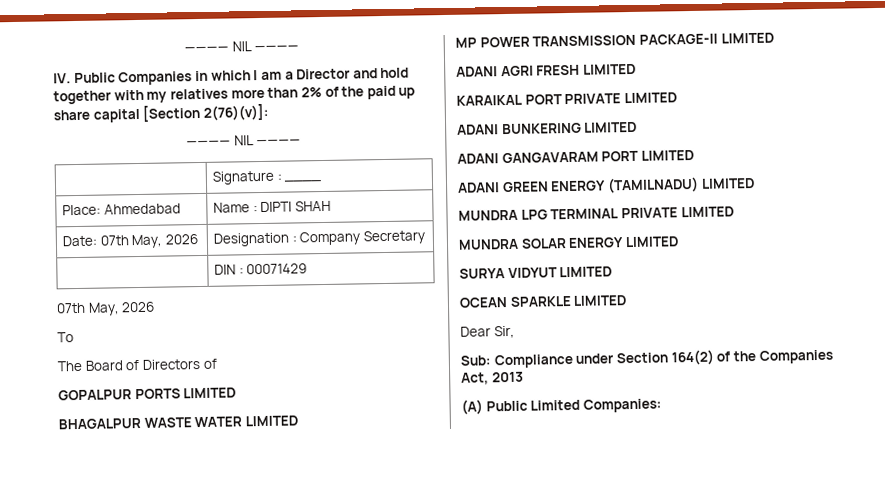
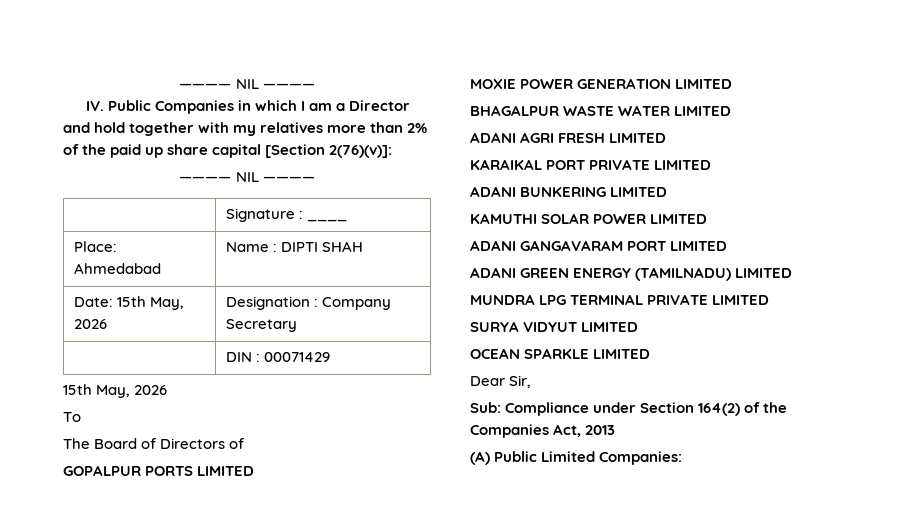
[99,235,129,246] 07th -> [116,296,146,307] 15th
[56,302,86,314] 07th -> [63,384,92,395] 15th
(237, 393) none -> [470,78,733,89] // MOXIE POWER GENERATION LIMITED
[455,32,774,48] // MP POWER TRANSMISSION PACKAGE-II LIMITED -> (732, 111) none
(638, 127) none -> [470,213,708,224] // KAMUTHI SOLAR POWER LIMITED
[458,236,679,250] // MUNDRA SOLAR ENERGY LIMITED -> (770, 300) none

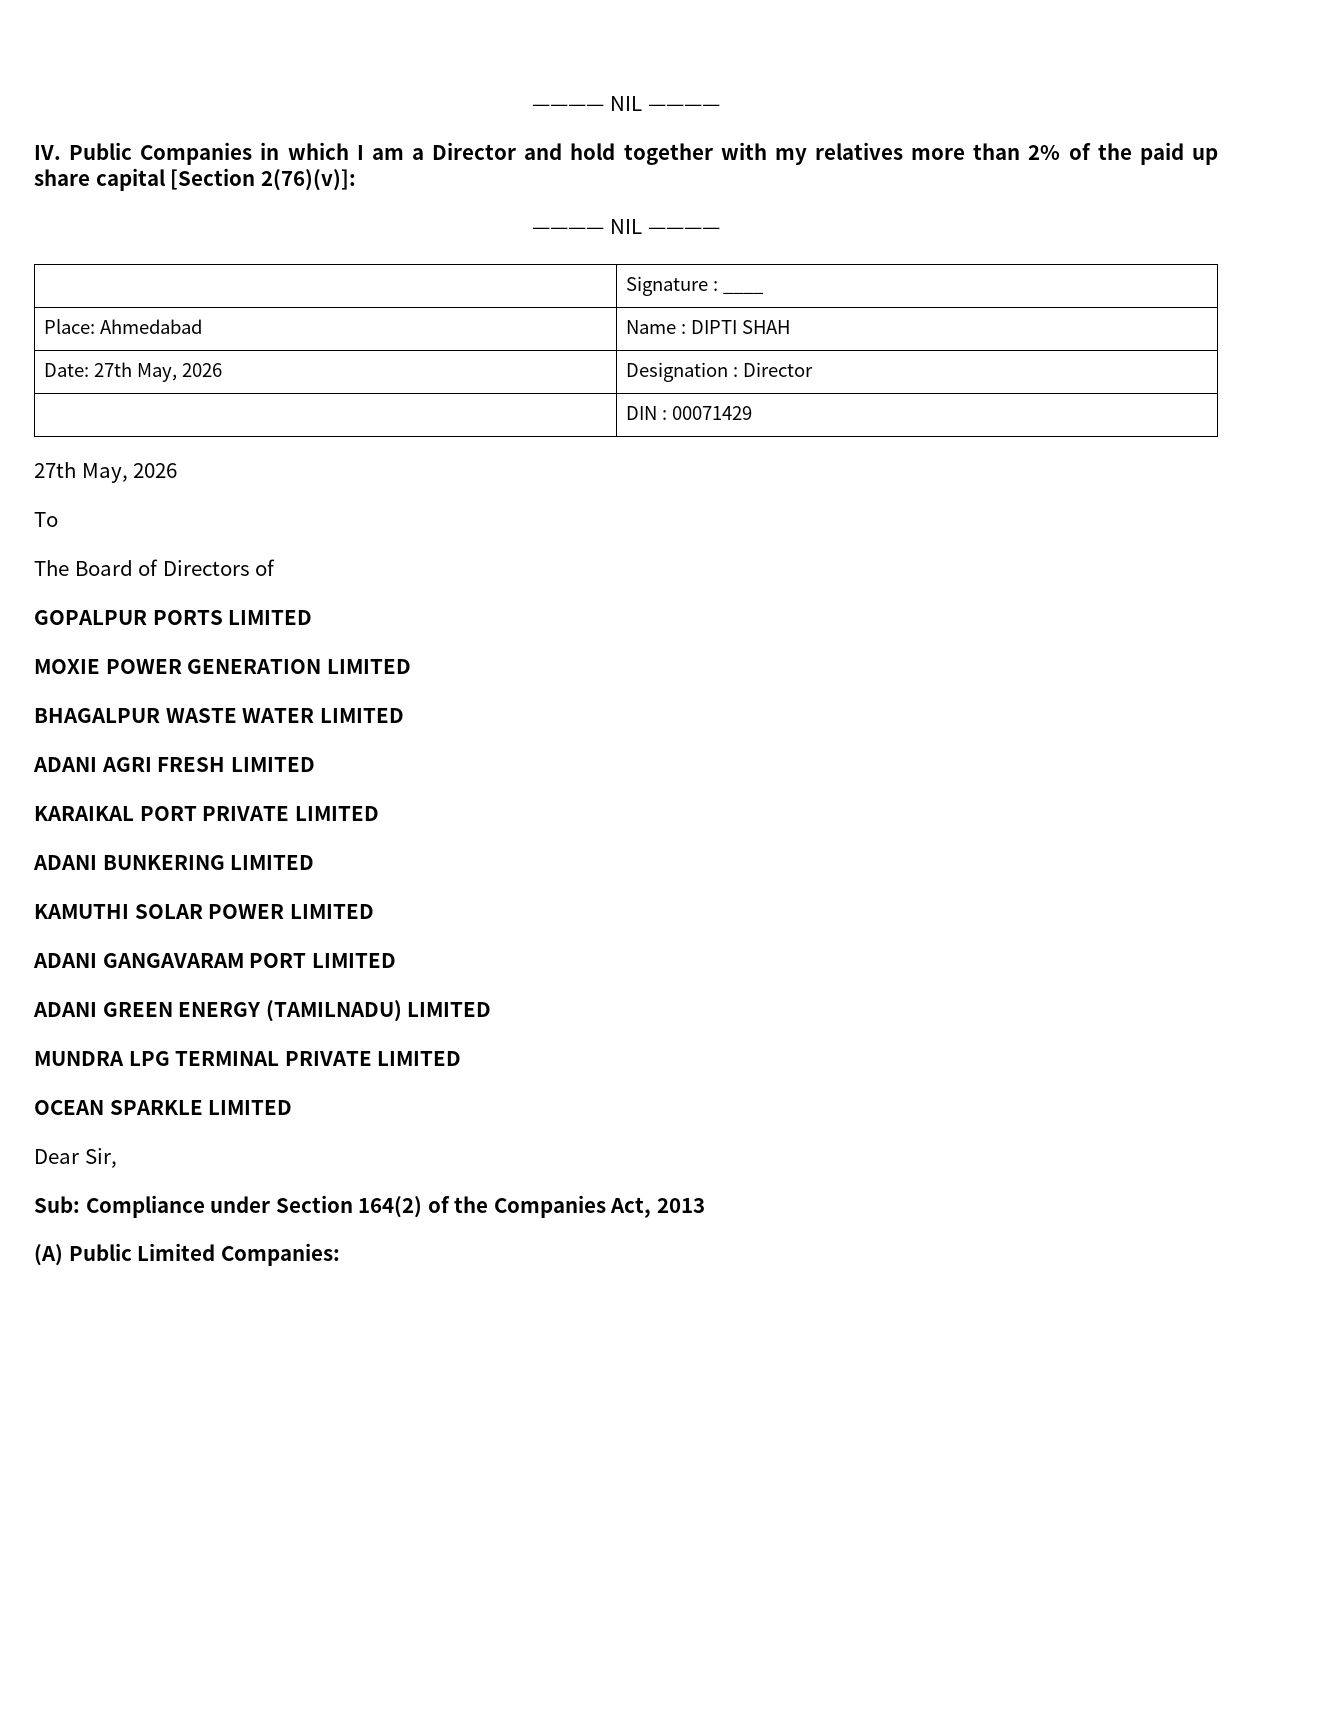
[116,296,146,307] 15th -> [93,362,132,377] 27th
[321,297,391,310] [225,319,297,332] Company Secretary -> [742,362,813,377] Director
[63,384,92,395] 15th -> [34,462,76,478] 27th
[470,321,639,332] // SURYA VIDYUT LIMITED -> (462, 1058) none

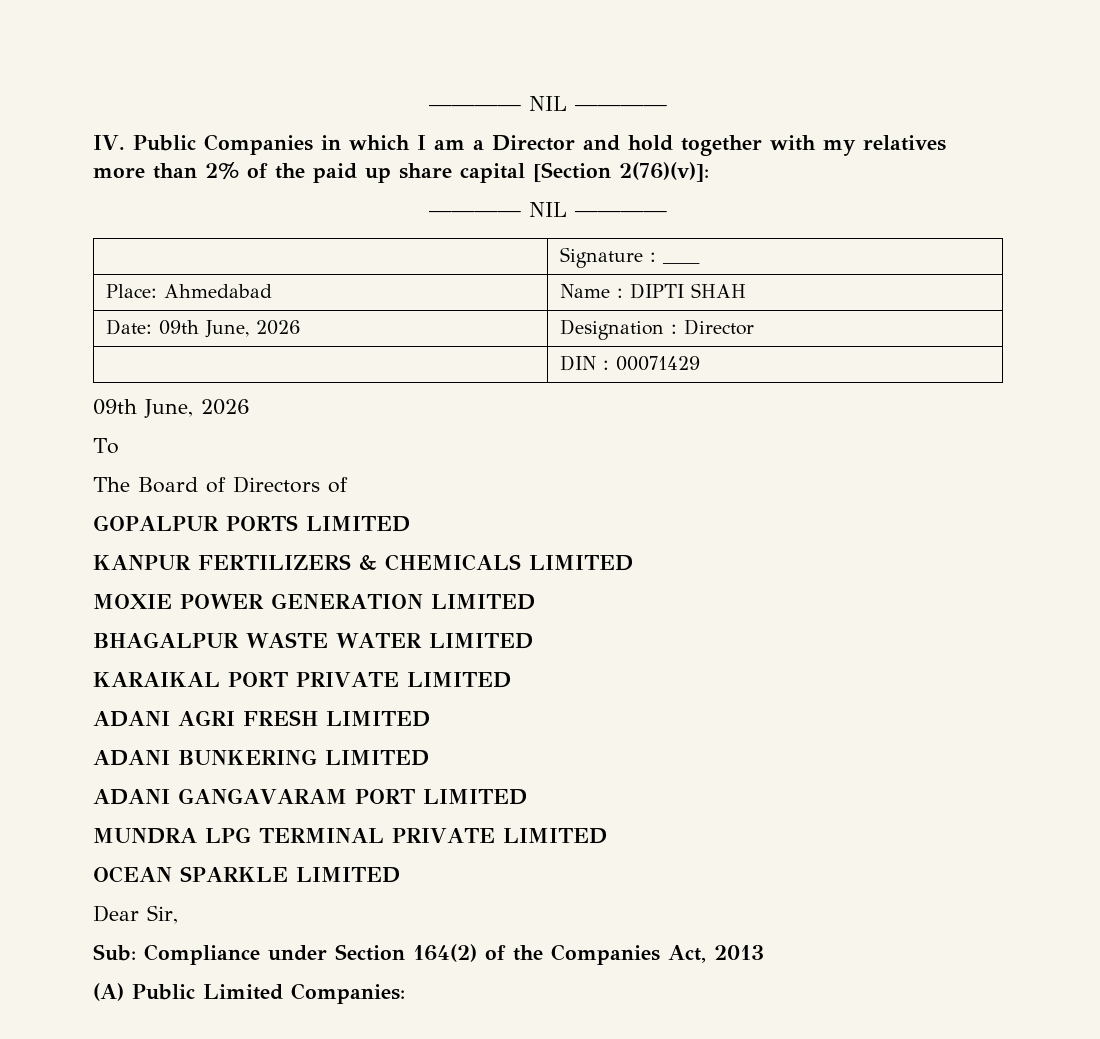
[93,362,177,382] 27th May, -> [158,320,249,338] 09th June,
[34,462,128,483] 27th May, -> [93,399,193,418] 09th June,
(313, 617) none -> [93,554,633,571] // KANPUR FERTILIZERS & CHEMICALS LIMITED
[33,757,315,772] // ADANI AGRI FRESH LIMITED -> (533, 641) none
[102,855,315,870] [34,904,285,919] BUNKERING LIMITED // KAMUTHI SOLAR POWER -> [178,710,430,727] [93,749,317,766] AGRI FRESH LIMITED // ADANI BUNKERING
[33,1000,492,1022] // ADANI GREEN ENERGY (TAMILNADU) LIMITED -> (527, 797) none

